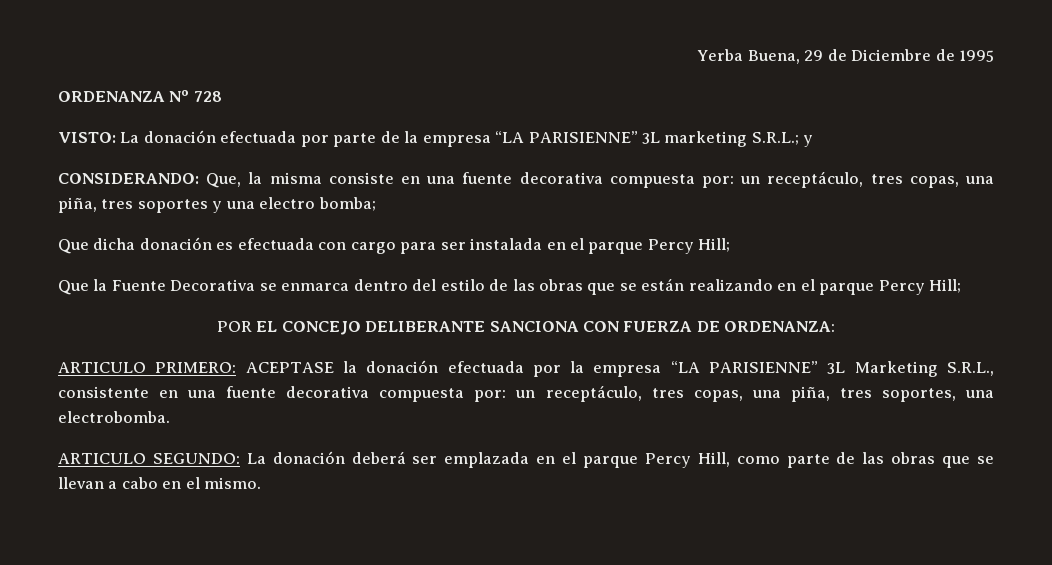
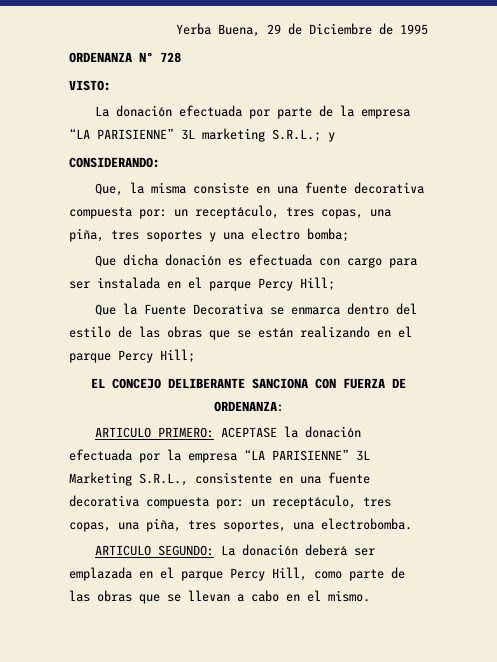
(116, 137) none -> (111, 85) //
(199, 178) none -> (160, 162) //
[216,321,252,332] POR -> (195, 356) none

